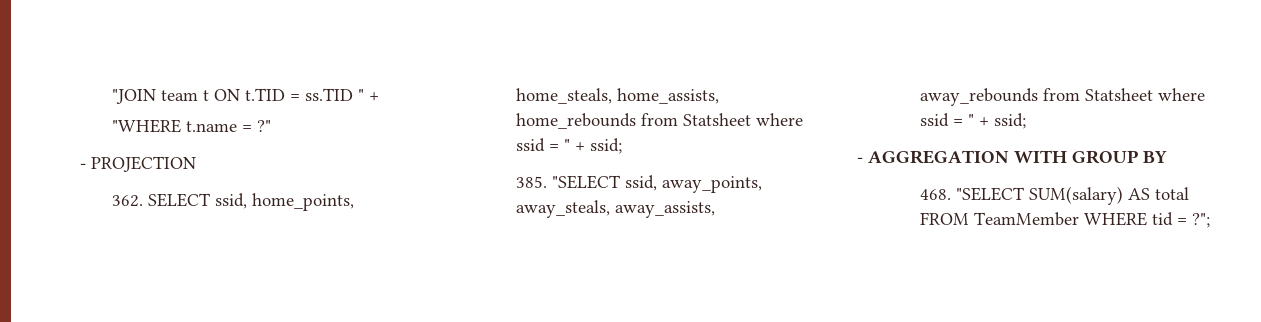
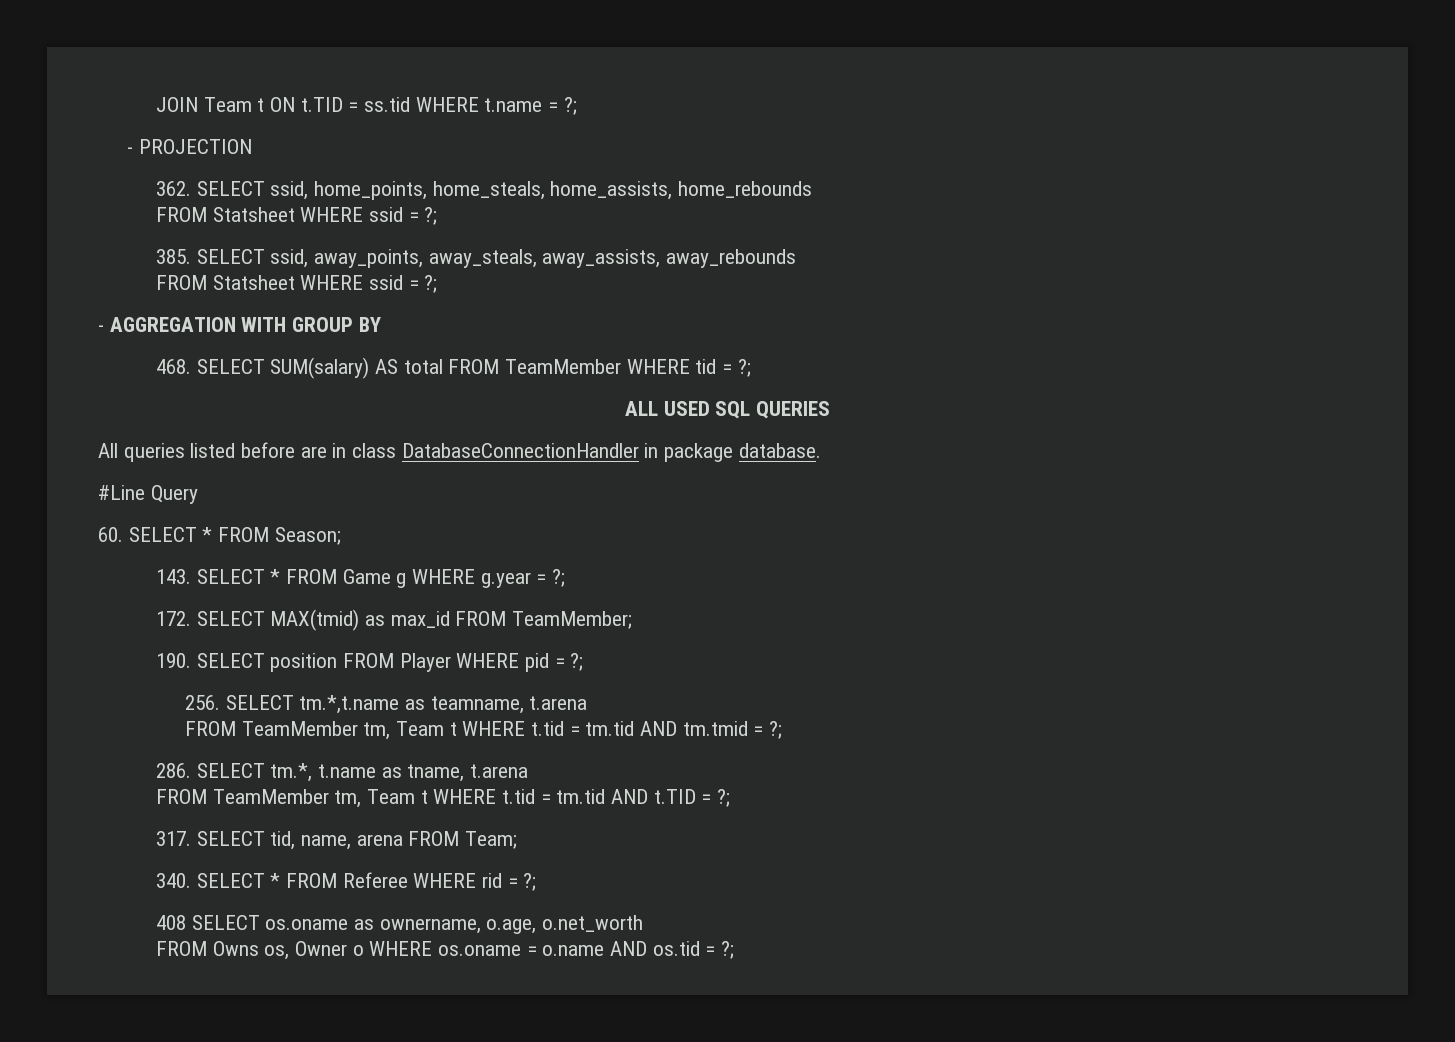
[111,89,198,104] "JOIN team -> [156,97,252,112] JOIN Team
[304,88,379,101] [111,119,181,133] ss.TID " + // "WHERE -> [364,97,479,112] ss.tid WHERE
[256,120,271,132] ?" -> [563,97,577,115] ?;
[640,113,803,126] [515,138,622,154] from Statsheet where ssid = " + ssid; -> [156,207,438,225] // FROM Statsheet WHERE ssid = ?;
[551,175,620,189] "SELECT -> [196,249,265,264] SELECT
[1042,88,1205,101] [919,113,1026,129] from Statsheet where ssid = " + ssid; -> [156,275,438,293] // FROM Statsheet WHERE ssid = ?;
[955,187,1024,201] "SELECT -> [196,359,265,374] SELECT
[1191,213,1210,228] ?"; -> [737,359,751,377] [624,401,831,419] [98,442,821,462] [98,485,198,504] [98,527,341,545] [156,569,566,588] [156,609,633,631] [156,653,584,672] [185,695,588,714] [185,721,783,740] [156,763,529,782] [156,789,731,808] [156,831,518,850] [156,872,537,891] [156,915,644,934] [156,941,735,960] ?; // ALL USED SQL QUERIES // All queries listed before are in class DatabaseConnectionHandler in package database. // #Line Query // 60. SELECT * FROM Season; // 143. SELECT * FROM Game g WHERE g.year = ?; // 172. SELECT MAX(tmid) as max_id FROM TeamMember; // 190. SELECT position FROM Player WHERE pid = ?; // 256. SELECT tm.*,t.name as teamname, t.arena // FROM TeamMember tm, Team t WHERE t.tid = tm.tid AND tm.tmid = ?; // 286. SELECT tm.*, t.name as tname, t.arena // FROM TeamMember tm, Team t WHERE t.tid = tm.tid AND t.TID = ?; // 317. SELECT tid, name, arena FROM Team; // 340. SELECT * FROM Referee WHERE rid = ?; // 408 SELECT os.oname as ownername, o.age, o.net_worth // FROM Owns os, Owner o WHERE os.oname = o.name AND os.tid = ?;

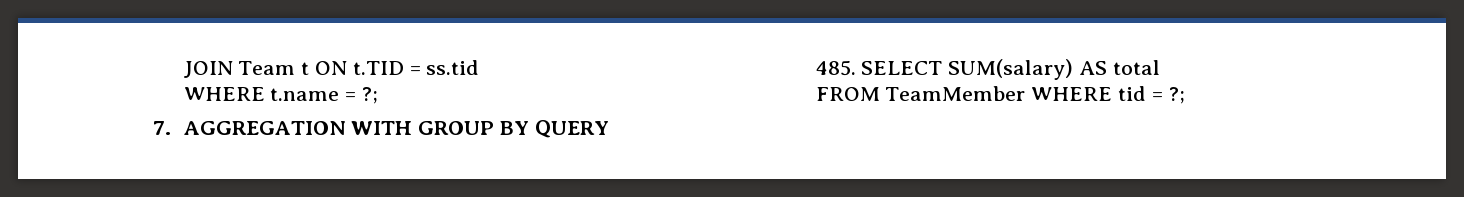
(411, 104) none -> (480, 67) //
[127,139,252,154] [156,181,813,200] [156,207,438,225] [156,249,797,268] [156,275,438,293] [98,325,104,332] - PROJECTION // 362. SELECT ssid, home_points, home_steals, home_assists, home_rebounds // FROM Statsheet WHERE ssid = ?; // 385. SELECT ssid, away_points, away_steals, away_assists, away_rebounds // FROM Statsheet WHERE ssid = ?; // - -> [153,121,172,135] 7.
[156,359,192,374] // 468. -> [534,120,609,138] [815,60,856,76] QUERY // 485.
(443, 366) none -> (1160, 67) //
[624,401,831,419] [98,442,821,462] [98,485,198,504] [98,527,341,545] [156,569,566,588] [156,609,633,631] [156,653,584,672] [185,695,588,714] [185,721,783,740] [156,763,529,782] [156,789,731,808] [156,831,518,850] [156,872,537,891] [156,915,644,934] [156,941,735,960] // ALL USED SQL QUERIES // All queries listed before are in class DatabaseConnectionHandler in package database. // #Line Query // 60. SELECT * FROM Season; // 143. SELECT * FROM Game g WHERE g.year = ?; // 172. SELECT MAX(tmid) as max_id FROM TeamMember; // 190. SELECT position FROM Player WHERE pid = ?; // 256. SELECT tm.*,t.name as teamname, t.arena // FROM TeamMember tm, Team t WHERE t.tid = tm.tid AND tm.tmid = ?; // 286. SELECT tm.*, t.name as tname, t.arena // FROM TeamMember tm, Team t WHERE t.tid = tm.tid AND t.TID = ?; // 317. SELECT tid, name, arena FROM Team; // 340. SELECT * FROM Referee WHERE rid = ?; // 408 SELECT os.oname as ownername, o.age, o.net_worth // FROM Owns os, Owner o WHERE os.oname = o.name AND os.tid = ?; -> (1185, 95) none

